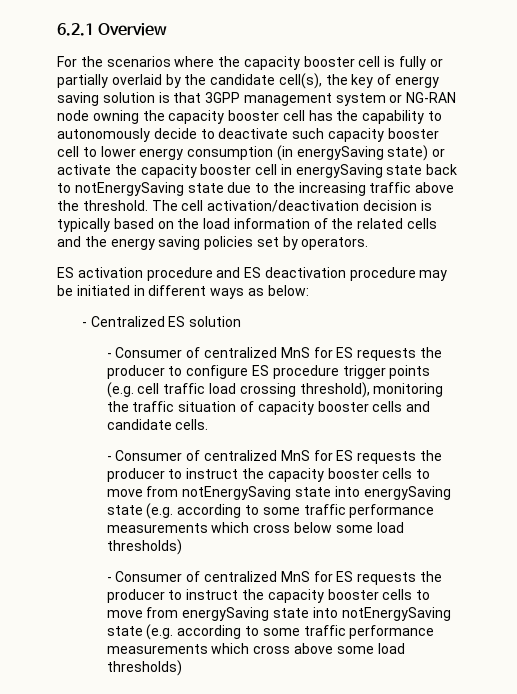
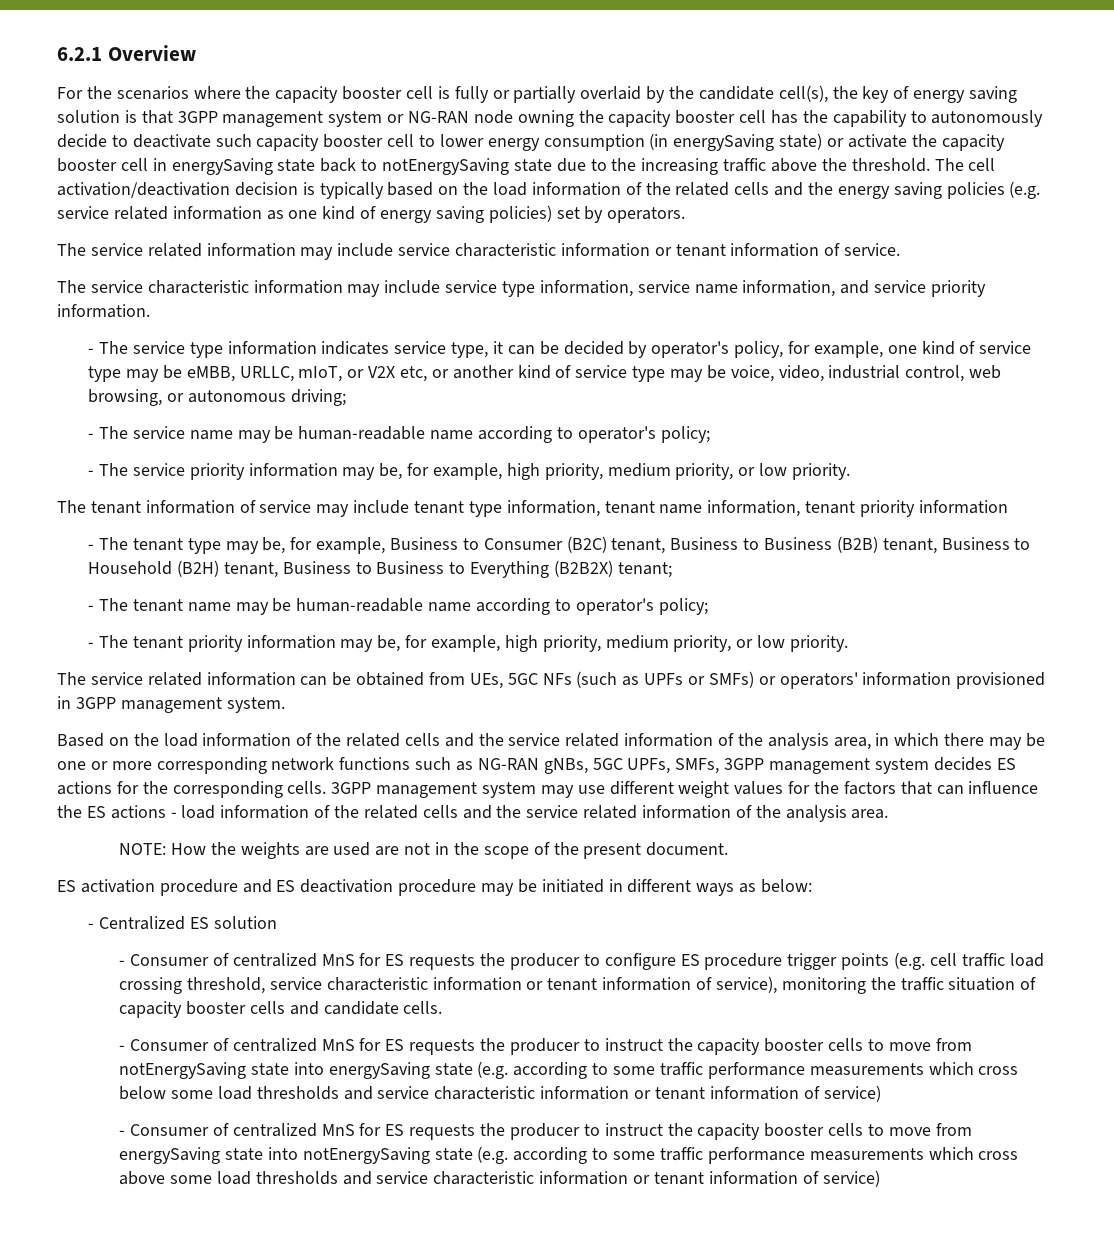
[256,236,369,250] set by operators. -> [1009,181,1041,199] [57,205,686,223] [57,243,901,260] [57,280,987,297] [57,304,150,318] [88,341,1032,358] [88,365,1002,382] [88,389,346,406] [88,426,710,443] [88,463,850,480] [57,500,1008,517] [88,536,1031,554] [88,560,672,578] [88,598,708,615] [88,635,848,652] [57,671,1046,689] [57,696,285,713] [57,733,1045,750] [57,757,1016,774] [57,781,1039,798] [57,805,889,822] [119,842,729,859] (e.g. service related information as one kind of energy saving policies) set by operators. // The service related information may include service characteristic information or tenant information of service. // The service characteristic information may include service type information, service name information, and service priority information. // - The service type information indicates service type, it can be decided by operator's policy, for example, one kind of service type may be eMBB, URLLC, mIoT, or V2X etc, or another kind of service type may be voice, video, industrial control, web browsing, or autonomous driving; // - The service name may be human-readable name according to operator's policy; // - The service priority information may be, for example, high priority, medium priority, or low priority. // The tenant information of service may include tenant type information, tenant name information, tenant priority information // - The tenant type may be, for example, Business to Consumer (B2C) tenant, Business to Business (B2B) tenant, Business to Household (B2H) tenant, Business to Business to Everything (B2B2X) tenant; // - The tenant name may be human-readable name according to operator's policy; // - The tenant priority information may be, for example, high priority, medium priority, or low priority. // The service related information can be obtained from UEs, 5GC NFs (such as UPFs or SMFs) or operators' information provisioned in 3GPP management system. // Based on the load information of the related cells and the service related information of the analysis area, in which there may be one or more corresponding network functions such as NG-RAN gNBs, 5GC UPFs, SMFs, 3GPP management system decides ES actions for the corresponding cells. 3GPP management system may use different weight values for the factors that can influence the ES actions - load information of the related cells and the service related information of the analysis area. // NOTE: How the weights are used are not in the scope of the present document.
[299,382,370,398] threshold), -> [187,976,777,994] threshold, service characteristic information or tenant information of service),
[106,539,182,555] thresholds) -> [256,1085,881,1102] thresholds and service characteristic information or tenant information of service)
[106,660,182,676] thresholds) -> [255,1170,880,1187] thresholds and service characteristic information or tenant information of service)

